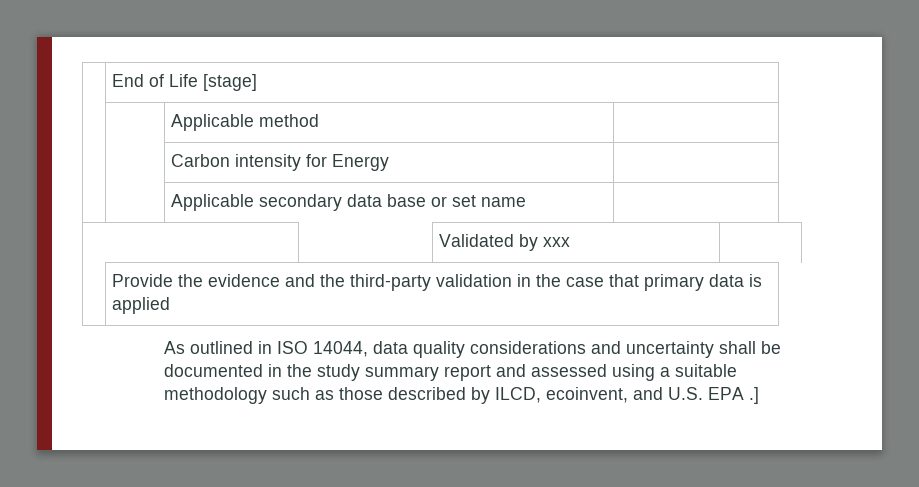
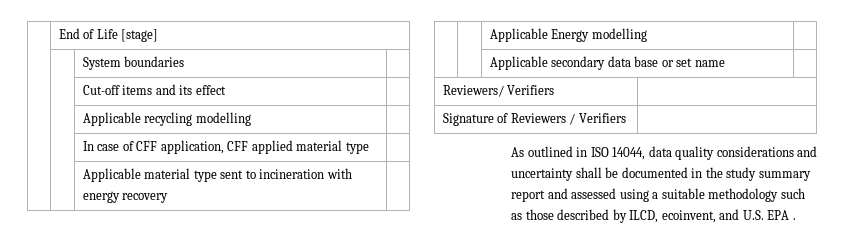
[171,114,320,131] [171,154,328,171] Applicable method | // | | Carbon intensity for -> [82,56,185,70] [82,84,226,95] [82,112,251,126] [82,140,369,154] [82,168,352,182] [82,191,169,203] [489,28,548,42] System boundaries | // | | Cut-off items and its effect | // | | Applicable recycling modelling | // | | In case of CFF application, CFF applied material type | // | | Applicable material type sent to incineration with energy recovery | // | | Applicable
(390, 162) none -> [591,28,647,42] modelling
[439,234,571,251] [112,274,763,291] [112,297,171,314] | | Validated by xxx | // | Provide the evidence and the third-party validation in the case that primary data is applied -> [442,85,555,97] [442,113,626,126] Reviewers/ Verifiers | // Signature of Reviewers / Verifiers |
[749,387,760,404] .] -> [792,218,796,220] .

